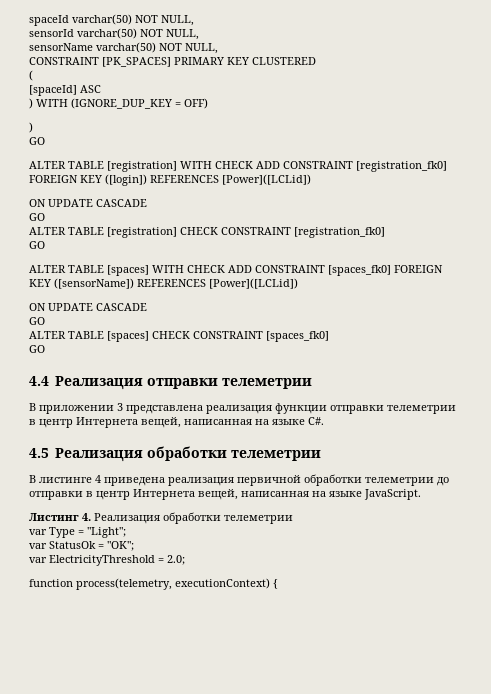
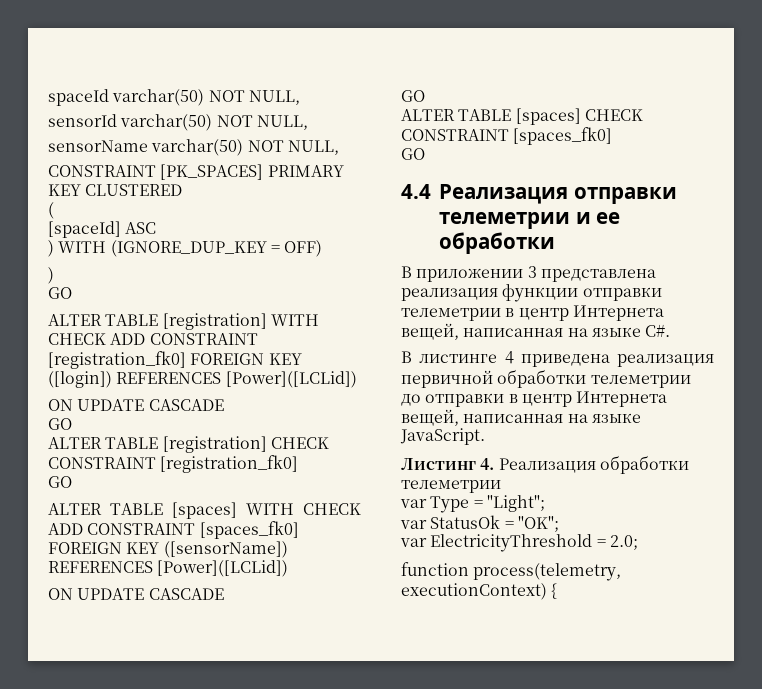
(312, 383) none -> [575,212,621,224] [439,232,555,254] и ее обработки
[29,446,321,462] // 4.5 Реализация обработки телеметрии -> (671, 330) none

